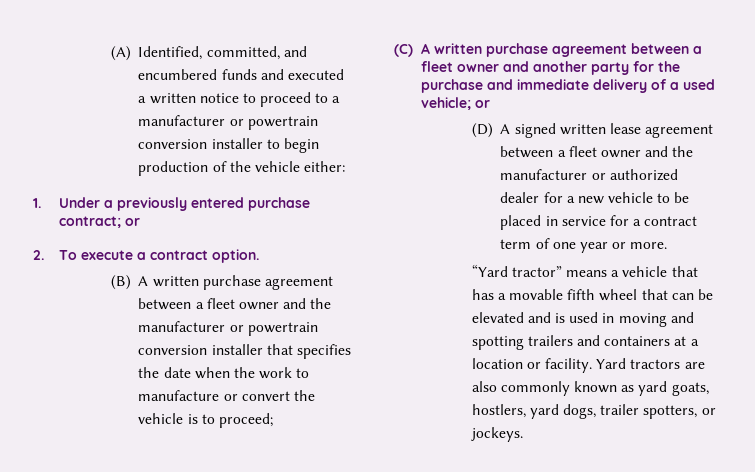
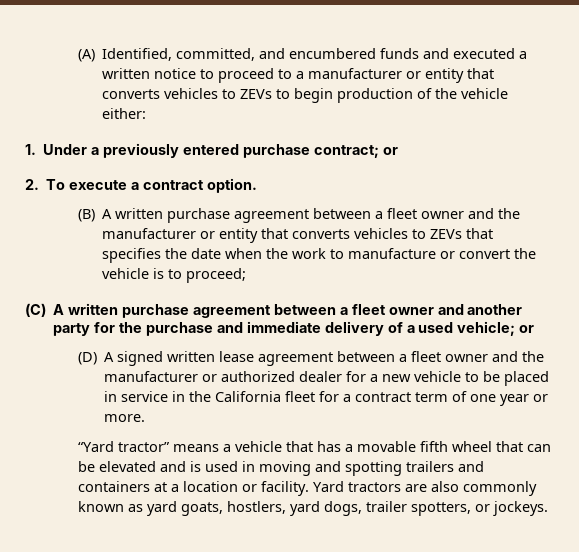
[247,116,318,130] [138,138,263,149] powertrain conversion installer -> [425,68,495,83] [102,88,273,99] entity that converts vehicles to ZEVs
[247,322,318,336] [138,344,263,355] powertrain conversion installer -> [219,228,463,243] entity that converts vehicles to ZEVs
(606, 221) none -> [172,391,316,402] in the California fleet

